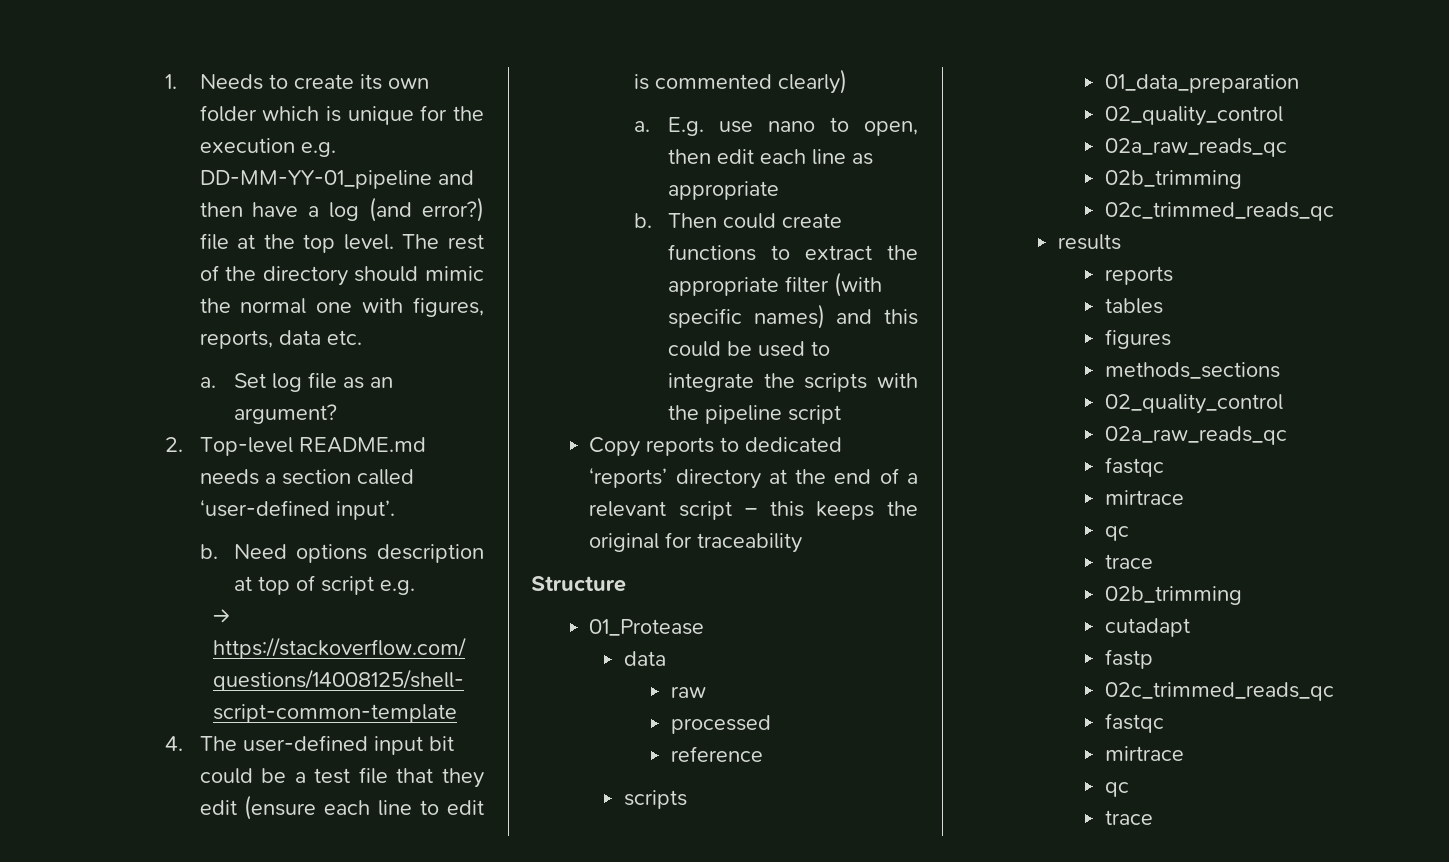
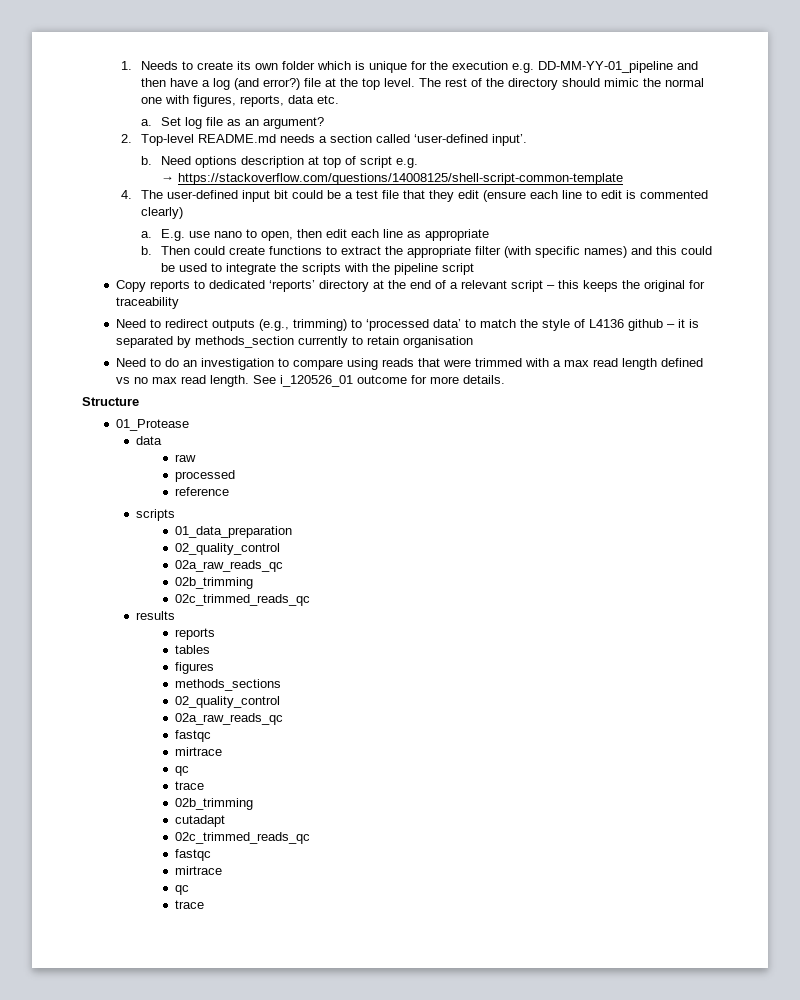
(803, 543) none -> [115,319,699,331] [115,336,473,348] [115,358,703,370] [115,375,505,387] // Need to redirect outputs (e.g., trimming) to ‘processed data’ to match the style of L4136 github – it is separated by methods_section currently to retain organisation // Need to do an investigation to compare using reads that were trimmed with a max read length defined vs no max read length. See i_120526_01 outcome for more details.
[1105,649,1154,669] // fastp -> (225, 821) none

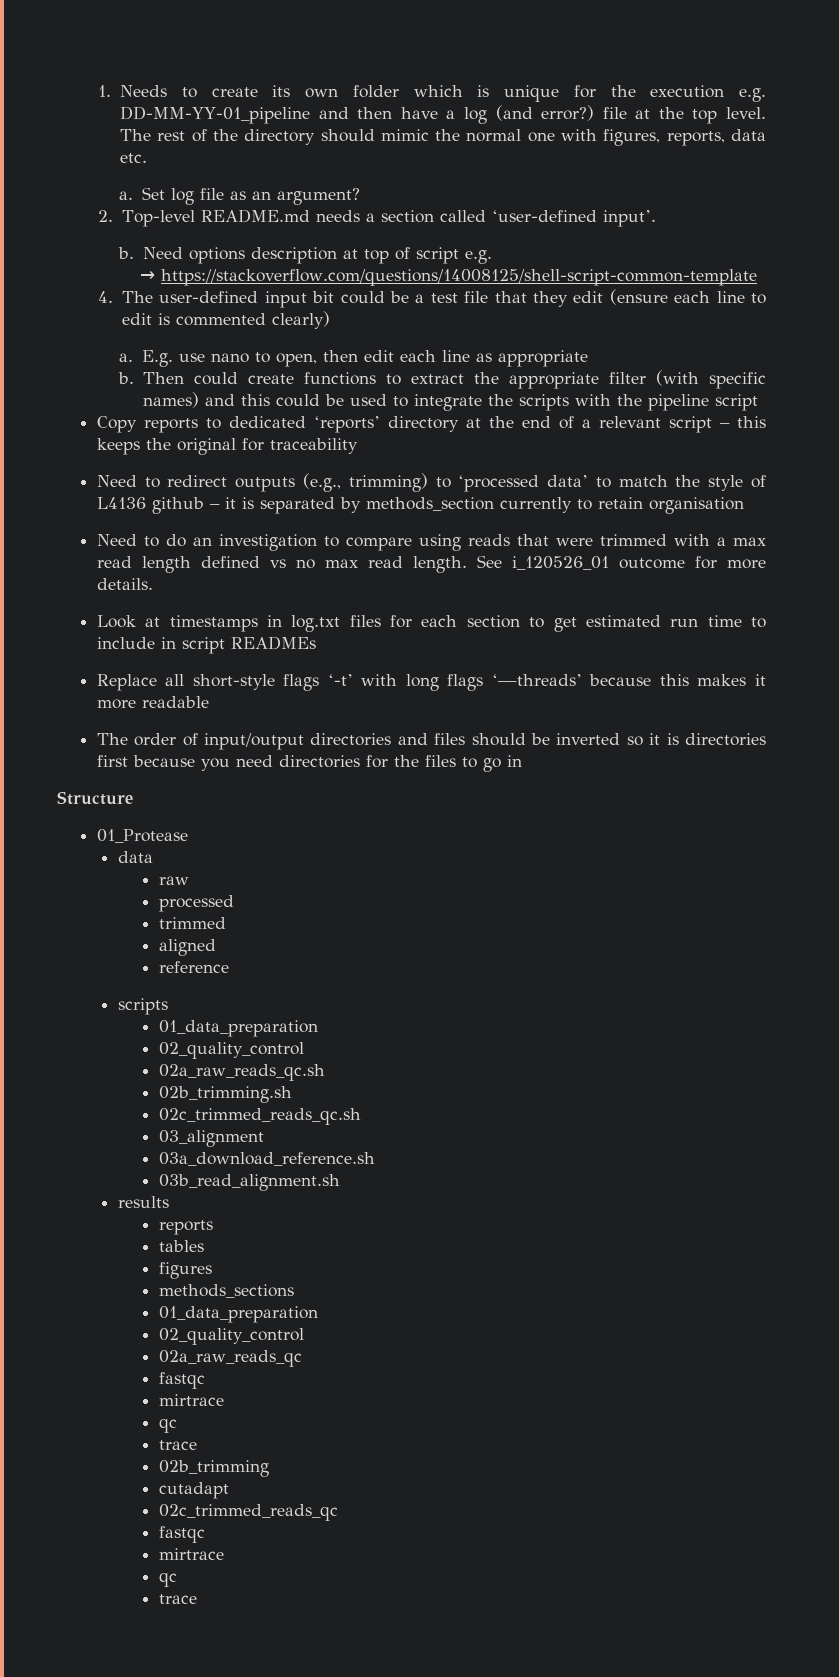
(505, 379) none -> [96,615,767,632] [96,636,316,654] [96,674,767,691] [96,696,209,709] [96,733,766,750] [96,755,522,772] // Look at timestamps in log.txt files for each section to get estimated run time to include in script READMEs // Replace all short-style flags ‘-t’ with long flags ‘—threads’ because this makes it more readable // The order of input/output directories and files should be inverted so it is directories first because you need directories for the files to go in
(235, 476) none -> [158,917,226,929] [158,939,216,956] // trimmed // aligned
[174,560,283,572] [174,577,253,589] [174,594,310,606] 02a_raw_reads_qc // 02b_trimming // 02c_trimmed_reads_qc -> [158,1064,325,1081] [158,1086,292,1103] [158,1108,361,1125] [158,1130,264,1147] [158,1152,375,1166] [158,1174,340,1191] 02a_raw_reads_qc.sh // 02b_trimming.sh // 02c_trimmed_reads_qc.sh // 03_alignment // 03a_download_reference.sh // 03b_read_alignment.sh
(281, 685) none -> [158,1306,318,1323] // 01_data_preparation

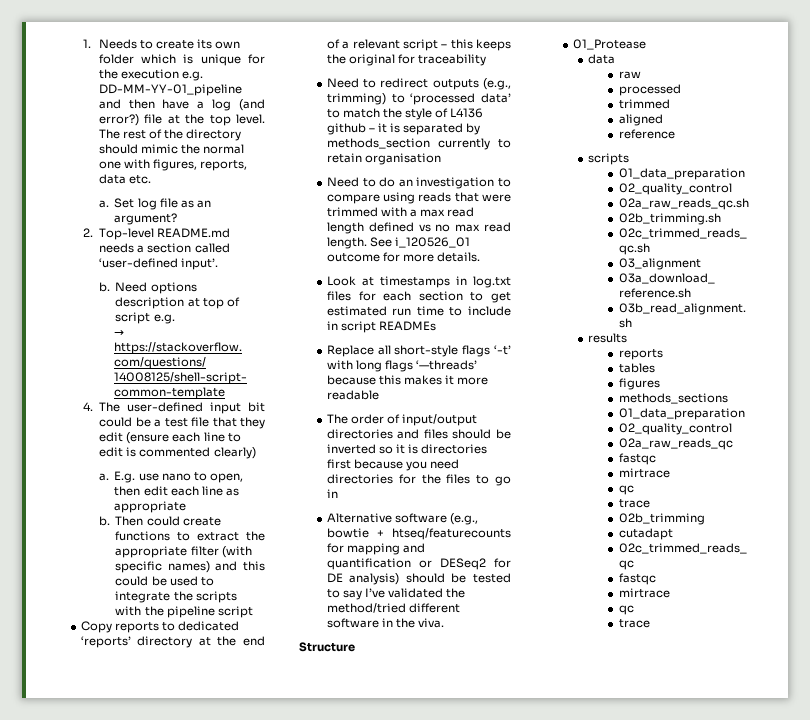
(522, 761) none -> [326,513,479,525] [326,528,511,540] [326,543,426,555] [326,558,511,570] [326,573,511,585] [326,588,466,600] [326,603,460,613] [326,618,445,628] // Alternative software (e.g., bowtie + htseq/featurecounts for mapping and quantification or DESeq2 for DE analysis) should be tested to say I’ve validated the method/tried different software in the viva.

